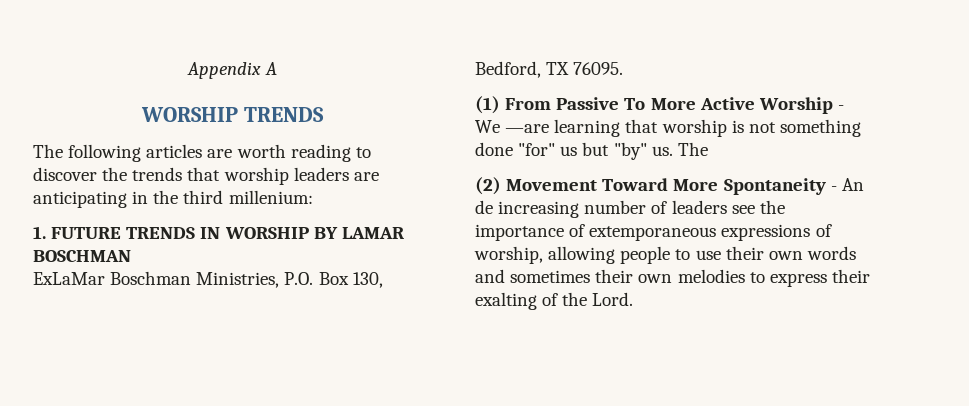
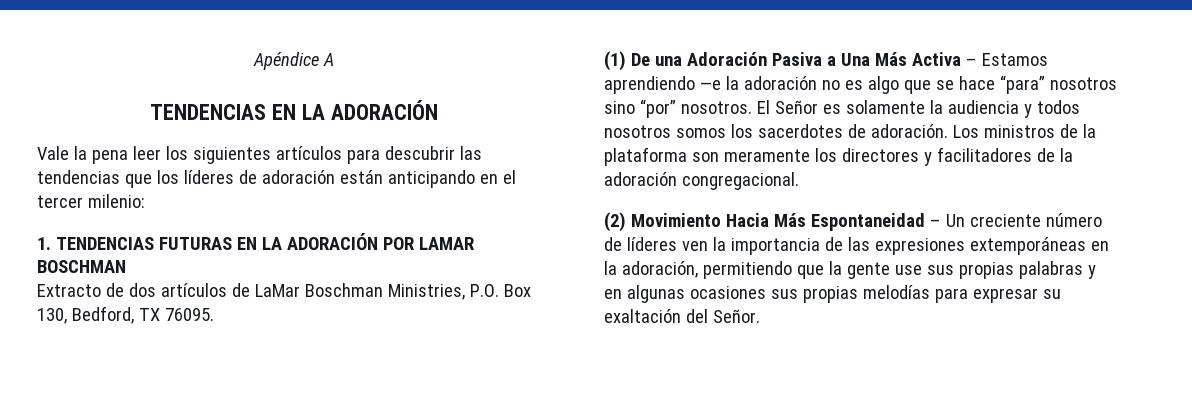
[187,62,262,79] Appendix -> [253,52,320,70] Apéndice
[141,107,324,122] [33,144,371,162] [33,167,379,185] [33,190,313,208] [33,226,404,239] [33,250,131,262] [33,272,105,285] WORSHIP TRENDS // The following articles are worth reading to discover the trends that worship leaders are anticipating in the third millenium: // 1. FUTURE TRENDS IN WORSHIP BY LAMAR BOSCHMAN // ExLaMar -> [150,100,438,120] [37,146,482,164] [37,170,516,188] [37,194,145,208] [37,233,474,250] [37,260,126,273] [37,283,300,297] TENDENCIAS EN LA ADORACIÓN // Vale la pena leer los siguientes artículos para descubrir las tendencias que los líderes de adoración están anticipando en el tercer milenio: // 1. TENDENCIAS FUTURAS EN LA ADORACIÓN POR LAMAR BOSCHMAN // Extracto de dos artículos de LaMar
[505,97,844,114] [475,119,861,137] [475,142,708,160] [475,177,864,195] [475,200,785,218] [475,224,832,241] [474,246,856,264] [475,269,870,287] [475,292,634,310] From Passive To More Active Worship - We —are learning that worship is not something done "for" us but "by" us. The // (2) Movement Toward More Spontaneity - An de increasing number of leaders see the importance of extemporaneous expressions of worship, allowing people to use their own words and sometimes their own melodies to express their exalting of the Lord. -> [630,52,1048,66] [604,75,1117,94] [604,99,1080,118] [604,124,1096,138] [604,147,1073,166] [604,172,799,190] [604,212,1102,232] [604,237,1109,255] [604,261,1096,279] [604,285,1061,303] [604,309,760,323] De una Adoración Pasiva a Una Más Activa – Estamos aprendiendo —e la adoración no es algo que se hace “para” nosotros sino “por” nosotros. El Señor es solamente la audiencia y todos nosotros somos los sacerdotes de adoración. Los ministros de la plataforma son meramente los directores y facilitadores de la adoración congregacional. // (2) Movimiento Hacia Más Espontaneidad – Un creciente número de líderes ven la importancia de las expresiones extemporáneas en la adoración, permitiendo que la gente use sus propias palabras y en algunas ocasiones sus propias melodías para expresar su exaltación del Señor.

